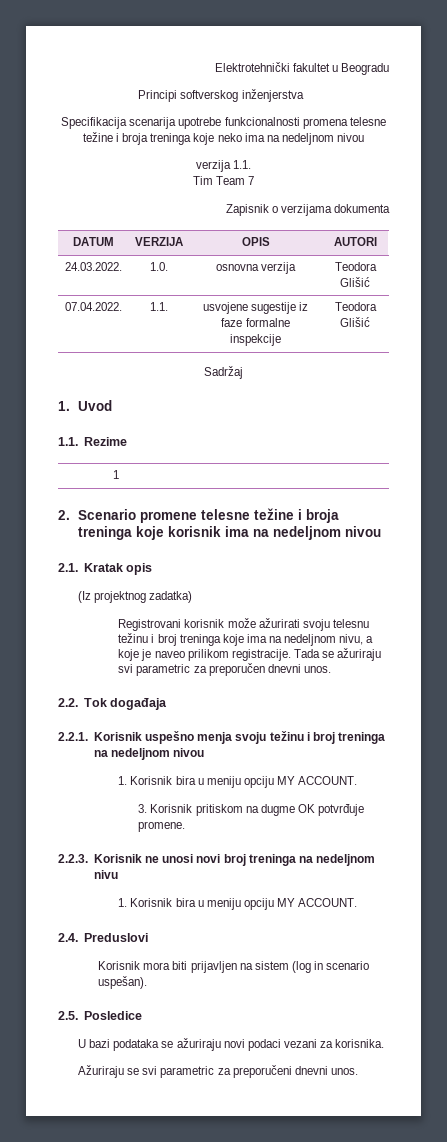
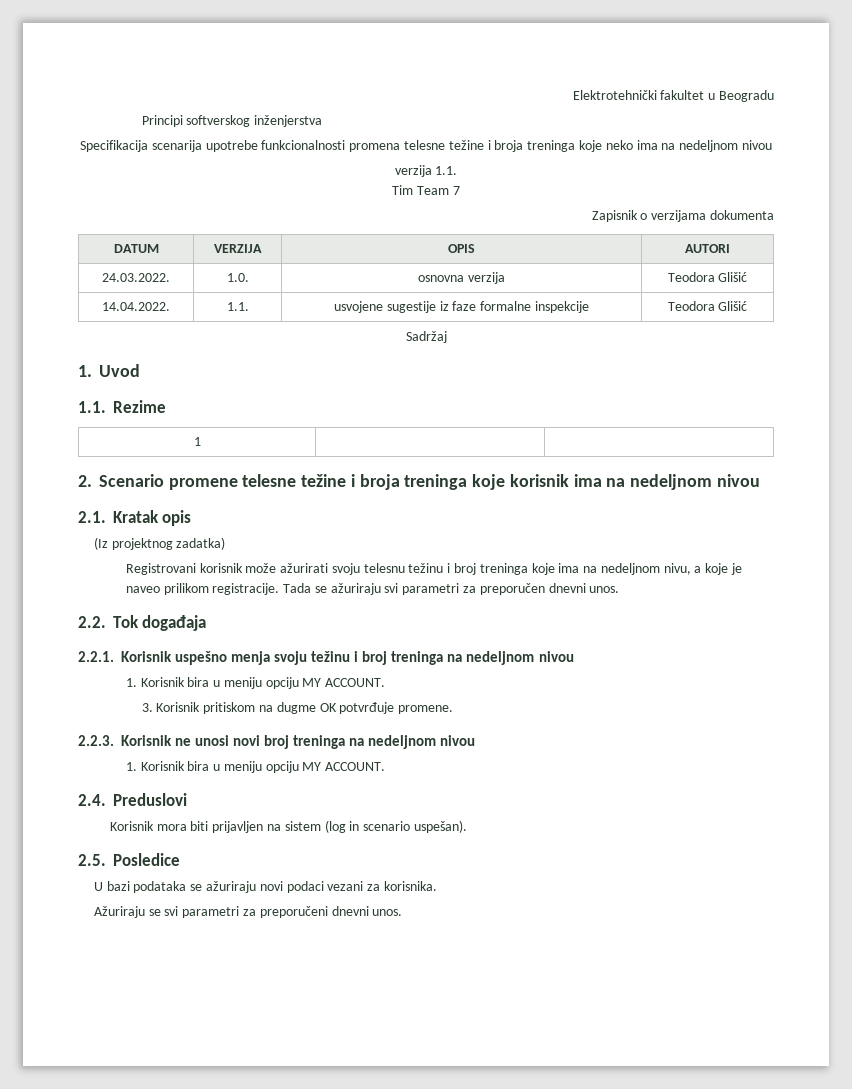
[65,302,122,311] 07.04.2022. -> [102,302,170,311] 14.04.2022.
[136,664,191,676] parametric -> [402,583,460,595] parametri
[93,870,118,879] nivu -> [440,735,476,746] nivou
[160,1066,215,1078] parametric -> [182,906,240,918] parametri

